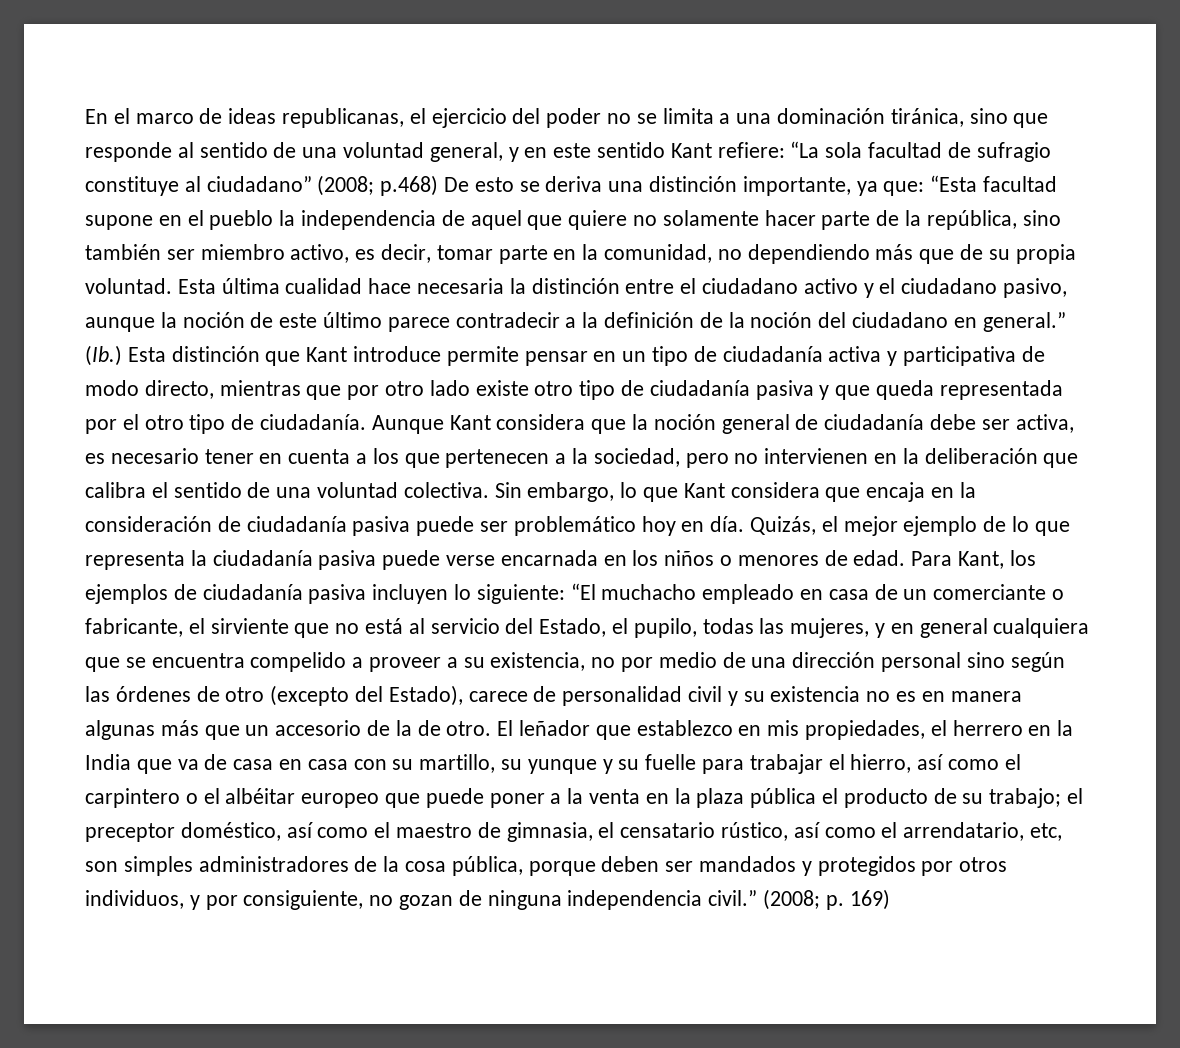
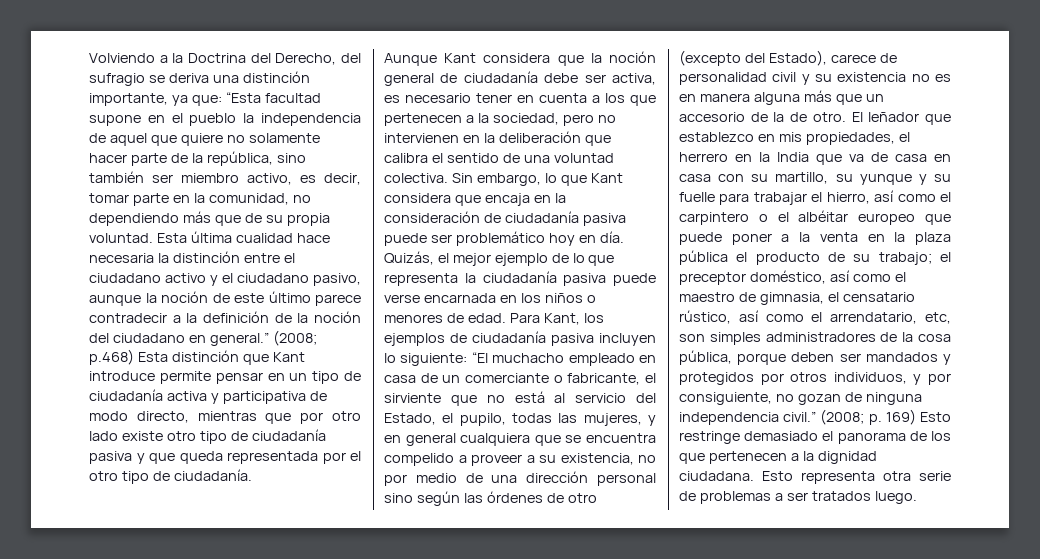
[85,108,1049,128] [85,141,1051,162] [85,175,514,196] En el marco de ideas republicanas, el ejercicio del poder no se limita a una dominación tiránica, sino que responde al sentido de una voluntad general, y en este sentido Kant refiere: “La sola facultad de sufragio constituye al ciudadano” (2008; p.468) De esto -> [89,53,361,65] [89,73,145,86] Volviendo a la Doctrina del Derecho, del sufragio
[85,345,122,366] (Ib.) -> [272,330,317,346] [89,349,134,365] (2008; p.468)
(367, 422) none -> (252, 475) //
[85,720,155,740] algunas -> [753,92,800,105] alguna
(890, 899) none -> [920,412,951,422] [679,431,951,444] [679,451,877,464] [679,471,951,484] [679,491,917,504] Esto restringe demasiado el panorama de los que pertenecen a la dignidad ciudadana. Esto representa otra serie de problemas a ser tratados luego.

